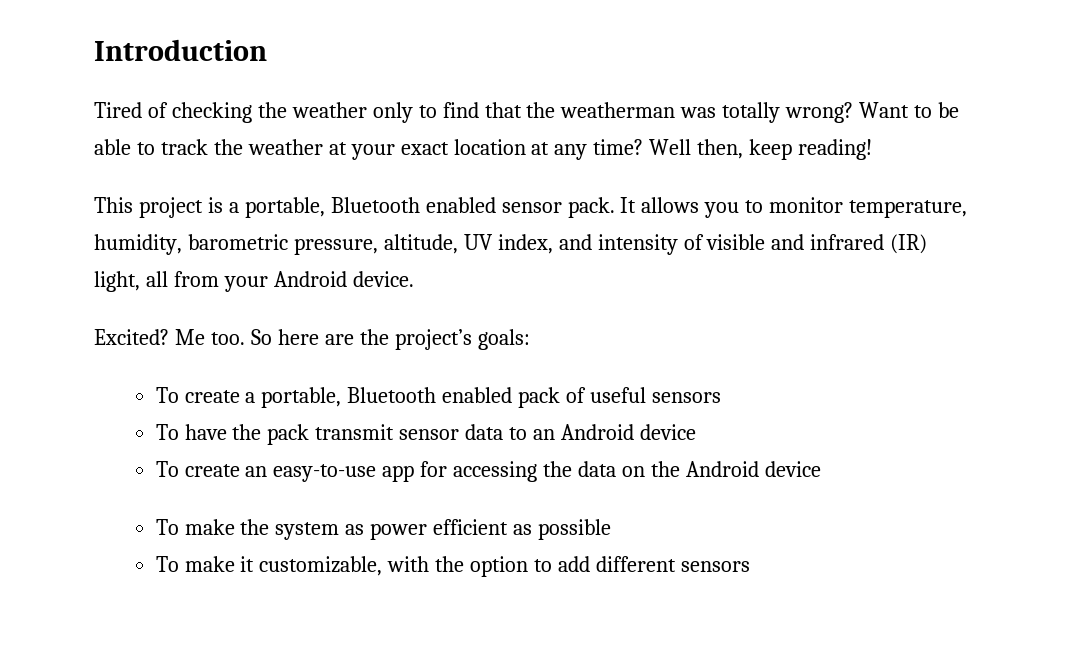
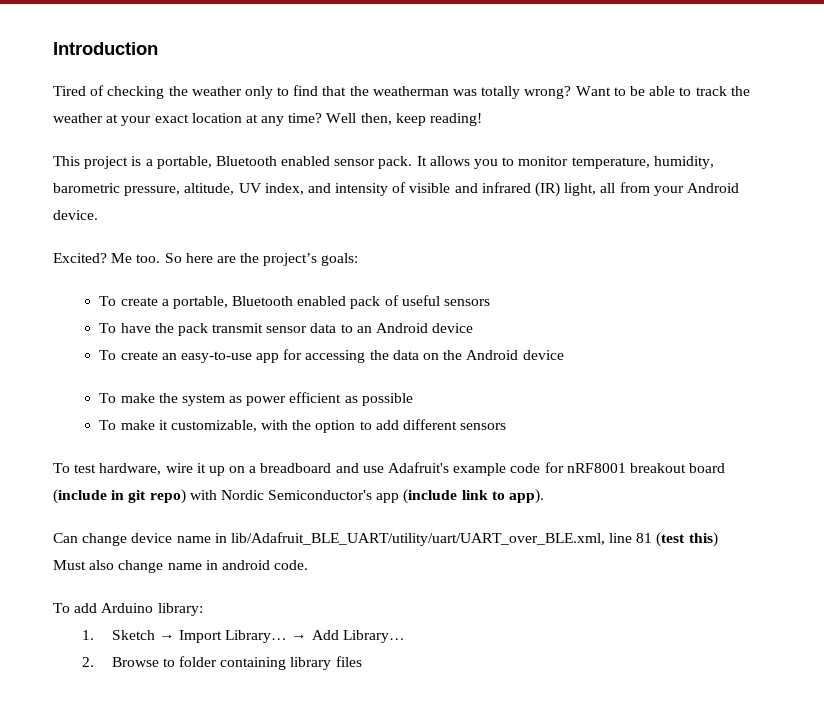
(750, 566) none -> [53,462,726,476] [53,489,545,504] [53,532,718,547] [53,560,309,573] [53,603,203,616] [82,630,405,643] [82,656,362,670] // To test hardware, wire it up on a breadboard and use Adafruit's example code for nRF8001 breakout board (include in git repo) with Nordic Semiconductor's app (include link to app). // Can change device name in lib/Adafruit_BLE_UART/utility/uart/UART_over_BLE.xml, line 81 (test this) // Must also change name in android code. // To add Arduino library: // 1. Sketch → Import Library… → Add Library… // 2. Browse to folder containing library files

